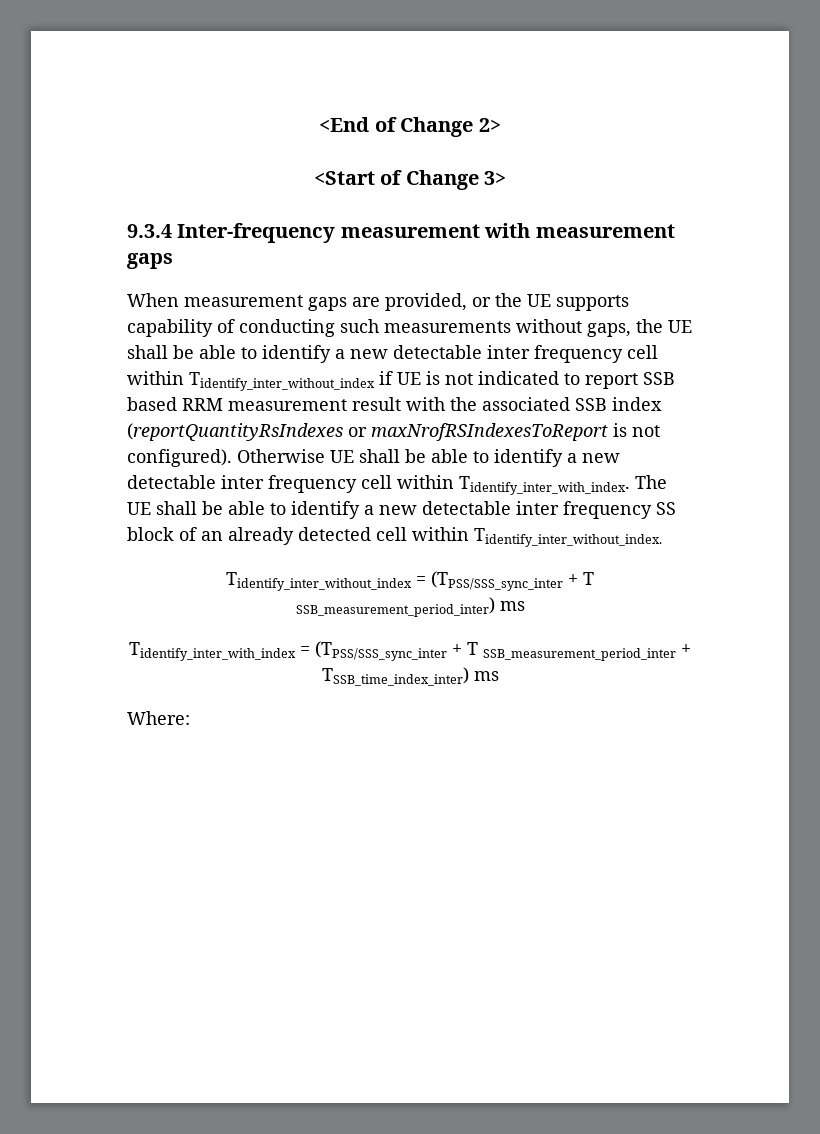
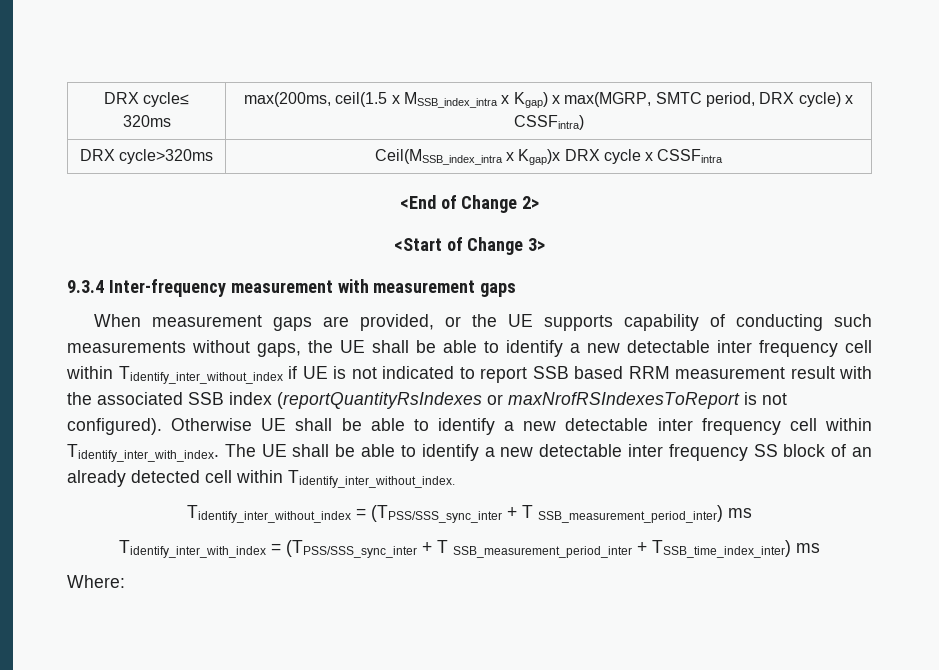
(319, 124) none -> [103,92,190,107] [122,115,171,127] [244,92,853,108] [513,115,584,130] [79,149,214,164] [374,149,724,165] DRX cycle≤ 320ms | max(200ms, ceil(1.5 x MSSB_index_intra x Kgap) x max(MGRP, SMTC period, DRX cycle) x CSSFintra) // DRX cycle>320ms | Ceil(MSSB_index_intra x Kgap)x DRX cycle x CSSFintra //

